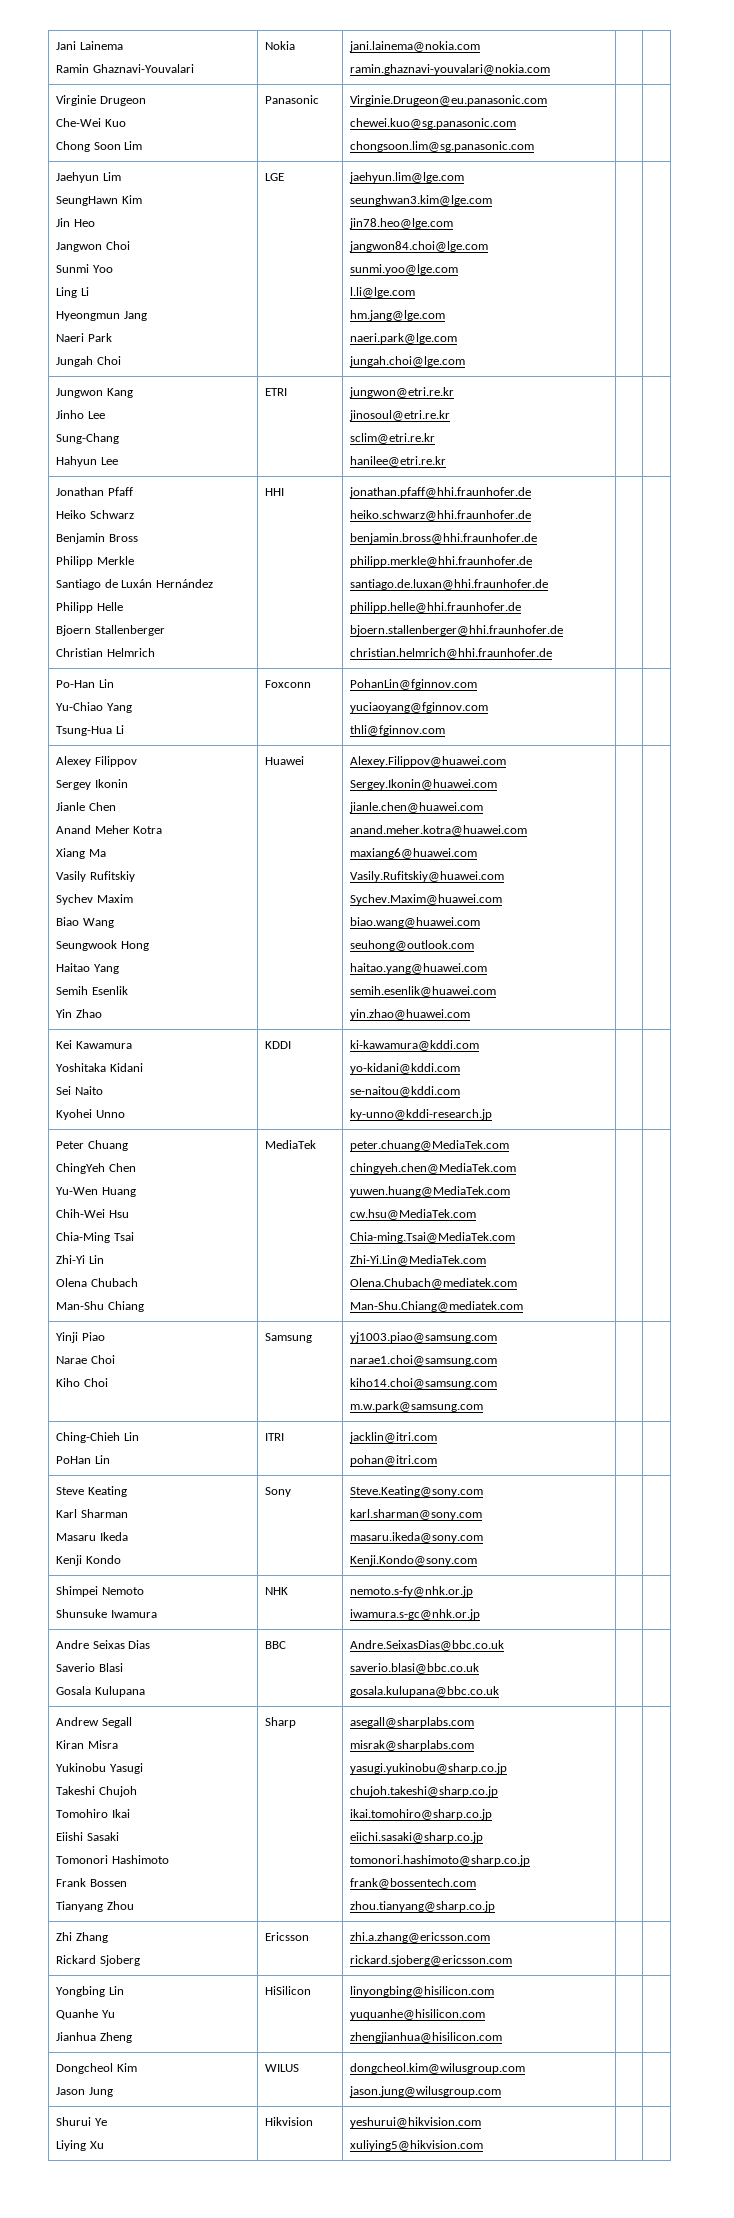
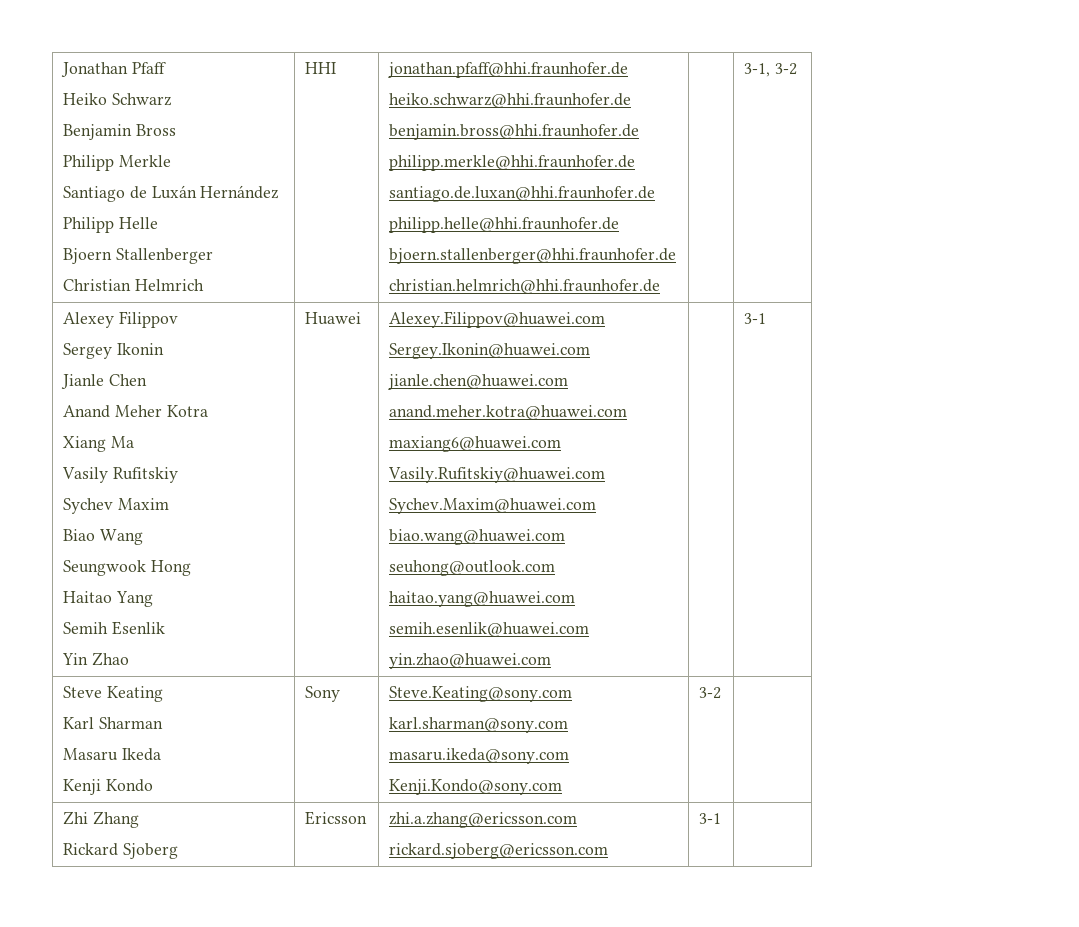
[56,41,123,50] [56,64,194,73] [265,41,296,50] [349,41,481,52] [350,64,551,75] [56,95,146,106] [56,118,126,127] [56,141,143,152] [265,95,320,104] [350,95,548,106] [350,118,517,129] [350,141,535,152] [56,172,121,183] [56,195,142,206] [56,218,95,227] [56,241,130,252] [56,264,113,273] [56,287,89,298] [56,311,147,321] [56,333,112,342] [56,356,121,367] [265,173,285,181] [349,172,465,183] [350,195,493,206] [349,218,454,229] [349,241,489,252] [350,264,459,275] [350,287,416,298] [350,310,446,321] [350,333,458,344] [349,356,466,367] [56,388,133,398] [56,410,105,419] [56,433,120,444] [56,456,118,467] [265,388,288,396] [349,387,455,398] [349,410,451,421] [350,433,436,444] [350,456,447,467] Jani Lainema // Ramin Ghaznavi-Youvalari | Nokia | jani.lainema@nokia.com // ramin.ghaznavi-youvalari@nokia.com | | // Virginie Drugeon // Che-Wei Kuo // Chong Soon Lim | Panasonic | Virginie.Drugeon@eu.panasonic.com // chewei.kuo@sg.panasonic.com // chongsoon.lim@sg.panasonic.com | | // Jaehyun Lim // SeungHawn Kim // Jin Heo // Jangwon Choi // Sunmi Yoo // Ling Li // Hyeongmun Jang // Naeri Park // Jungah Choi | LGE | jaehyun.lim@lge.com // seunghwan3.kim@lge.com // jin78.heo@lge.com // jangwon84.choi@lge.com // sunmi.yoo@lge.com // l.li@lge.com // hm.jang@lge.com // naeri.park@lge.com // jungah.choi@lge.com | | // Jungwon Kang // Jinho Lee // Sung-Chang // Hahyun Lee | ETRI | jungwon@etri.re.kr // jinosoul@etri.re.kr // sclim@etri.re.kr // hanilee@etri.re.kr | | // -> (61, 69) none
[56,679,114,688] [56,702,132,713] [56,725,124,736] [265,680,312,688] [350,679,478,690] [350,702,489,713] [350,725,446,736] // Po-Han Lin // Yu-Chiao Yang // Tsung-Hua Li | Foxconn | PohanLin@fginnov.com // yuciaoyang@fginnov.com // thli@fginnov.com | | -> [744,63,797,77] 3-1, 3-2
[56,1040,132,1049] [56,1063,143,1072] [56,1086,103,1095] [56,1109,125,1120] [265,1041,292,1049] [350,1040,480,1051] [350,1063,461,1074] [350,1086,461,1097] [350,1109,493,1120] [56,1140,128,1151] [56,1163,136,1174] [56,1187,136,1197] [56,1209,129,1218] [56,1232,134,1243] [56,1255,104,1264] [56,1278,138,1287] [56,1301,144,1312] [265,1140,317,1149] [350,1140,510,1151] [350,1163,517,1174] [350,1186,511,1197] [350,1209,477,1220] [350,1232,516,1243] [350,1255,487,1266] [350,1278,518,1289] [350,1301,524,1312] [56,1332,105,1343] [56,1355,115,1364] [56,1378,108,1387] [265,1333,313,1343] [350,1332,498,1343] [350,1355,498,1366] [350,1378,498,1389] [350,1401,484,1412] [56,1432,139,1443] [56,1455,110,1464] [265,1433,285,1441] [349,1432,438,1443] [350,1455,438,1466] // Kei Kawamura // Yoshitaka Kidani // Sei Naito // Kyohei Unno | KDDI | ki-kawamura@kddi.com // yo-kidani@kddi.com // se-naitou@kddi.com // ky-unno@kddi-research.jp | | // Peter Chuang // ChingYeh Chen // Yu-Wen Huang // Chih-Wei Hsu // Chia-Ming Tsai // Zhi-Yi Lin // Olena Chubach // Man-Shu Chiang | MediaTek | peter.chuang@MediaTek.com // chingyeh.chen@MediaTek.com // yuwen.huang@MediaTek.com // cw.hsu@MediaTek.com // Chia-ming.Tsai@MediaTek.com // Zhi-Yi.Lin@MediaTek.com // Olena.Chubach@mediatek.com // Man-Shu.Chiang@mediatek.com | | // Yinji Piao // Narae Choi // Kiho Choi | Samsung | yj1003.piao@samsung.com // narae1.choi@samsung.com // kiho14.choi@samsung.com // m.w.park@samsung.com | | // Ching-Chieh Lin // PoHan Lin | ITRI | jacklin@itri.com // pohan@itri.com | | -> [744,313,767,324] 3-1
[56,1586,144,1597] [56,1609,157,1618] [265,1587,289,1595] [350,1586,474,1597] [350,1609,481,1620] [56,1640,151,1649] [56,1663,123,1672] [56,1686,145,1697] [265,1641,287,1649] [350,1640,505,1651] [350,1663,480,1674] [350,1686,500,1697] [56,1717,132,1728] [56,1740,118,1749] [56,1763,143,1774] [56,1786,137,1797] [56,1809,130,1818] [56,1832,119,1841] [56,1855,169,1864] [56,1878,127,1887] [56,1901,134,1912] [265,1717,297,1728] [350,1717,475,1728] [350,1740,475,1751] [350,1763,508,1774] [350,1786,499,1797] [350,1809,493,1820] [350,1832,484,1843] [350,1855,531,1866] [350,1878,477,1889] [350,1901,496,1912] | // Shimpei Nemoto // Shunsuke Iwamura | NHK | nemoto.s-fy@nhk.or.jp // iwamura.s-gc@nhk.or.jp | | // Andre Seixas Dias // Saverio Blasi // Gosala Kulupana | BBC | Andre.SeixasDias@bbc.co.uk // saverio.blasi@bbc.co.uk // gosala.kulupana@bbc.co.uk | | // Andrew Segall // Kiran Misra // Yukinobu Yasugi // Takeshi Chujoh // Tomohiro Ikai // Eiishi Sasaki // Tomonori Hashimoto // Frank Bossen // Tianyang Zhou | Sharp | asegall@sharplabs.com // misrak@sharplabs.com // yasugi.yukinobu@sharp.co.jp // chujoh.takeshi@sharp.co.jp // ikai.tomohiro@sharp.co.jp // eiichi.sasaki@sharp.co.jp // tomonori.hashimoto@sharp.co.jp // frank@bossentech.com // zhou.tianyang@sharp.co.jp | -> [699,687,722,699] 3-2
[56,1986,124,1997] [56,2009,115,2020] [56,2032,132,2043] [265,1986,312,1995] [350,1986,495,1997] [350,2009,486,2020] [350,2032,503,2043] [56,2063,137,2074] [56,2087,113,2097] [265,2064,300,2072] [350,2063,526,2074] [349,2086,502,2097] [56,2117,107,2126] [56,2140,104,2151] [265,2117,314,2126] [350,2117,482,2128] [350,2140,484,2151] | // Yongbing Lin // Quanhe Yu // Jianhua Zheng | HiSilicon | linyongbing@hisilicon.com // yuquanhe@hisilicon.com // zhengjianhua@hisilicon.com | | // Dongcheol Kim // Jason Jung | WILUS | dongcheol.kim@wilusgroup.com // jason.jung@wilusgroup.com | | // Shurui Ye // Liying Xu | Hikvision | yeshurui@hikvision.com // xuliying5@hikvision.com | -> [699,813,722,824] 3-1

